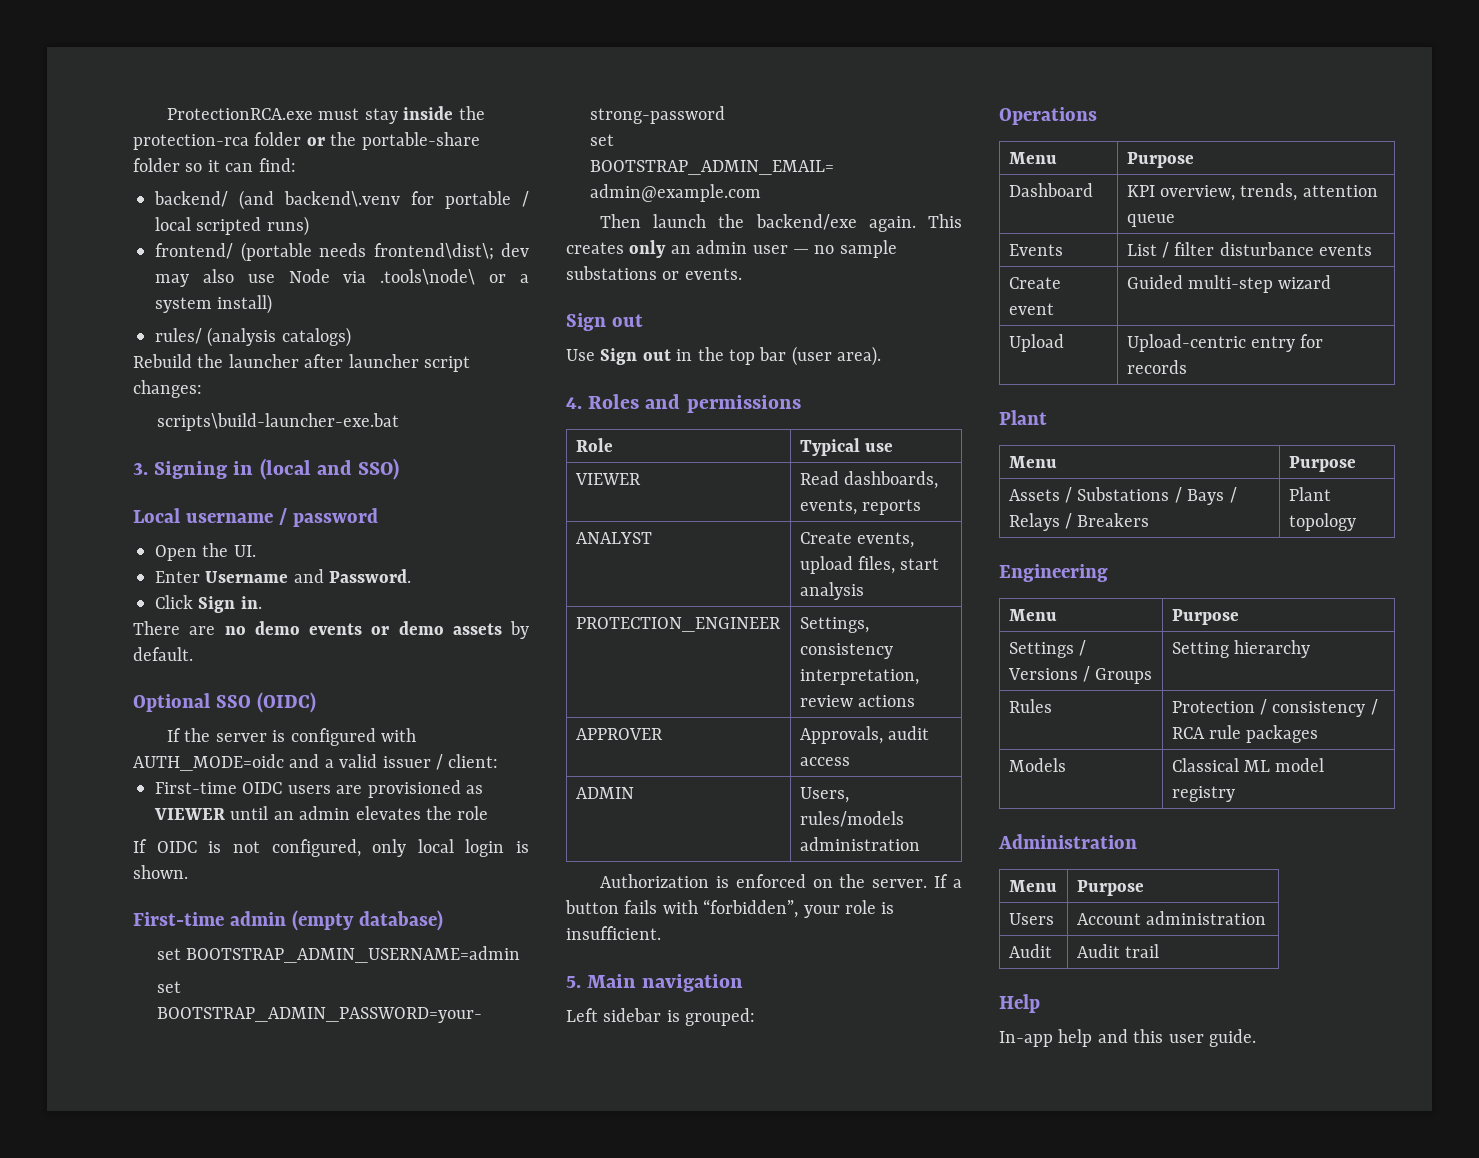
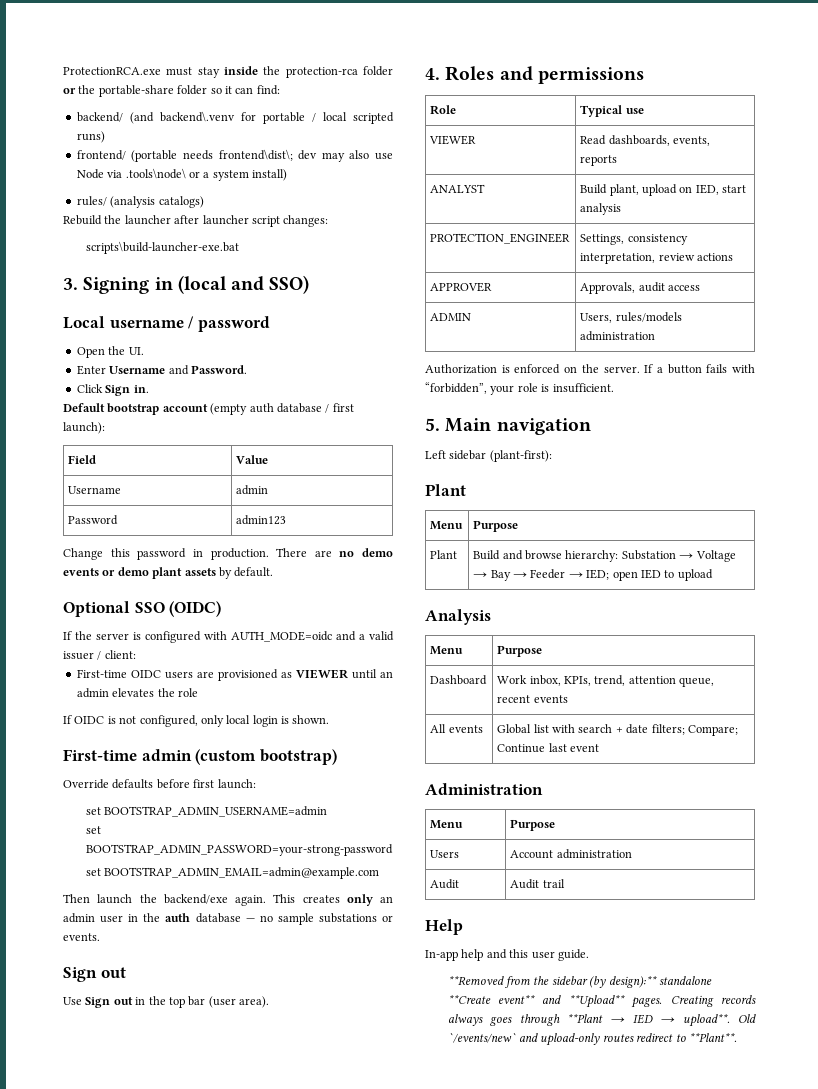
(262, 602) none -> [63,403,354,415] [63,422,105,434] [68,455,97,464] [236,455,269,464] [68,486,122,494] [236,485,269,495] [68,515,119,525] [236,515,287,525] [63,548,269,560] Default bootstrap account (empty auth database / first launch): // Field | Value // Username | admin // Password | admin123 // Change this password in production.
(444, 628) none -> [152,567,183,579] plant
[291,910,443,931] (empty database) -> [195,749,337,765] [63,779,256,789] (custom bootstrap) // Override defaults before first launch:
(788, 249) none -> [128,913,241,923] in the auth database
[799,532,915,548] [799,556,896,574] Create events, upload files, -> [580,184,719,196] Build plant, upload on IED,
[666,1008,756,1026] [999,107,1097,125] [1008,152,1057,164] [1126,152,1194,168] [1008,183,1093,197] [1126,183,1378,201] [1126,214,1175,227] [1008,244,1063,256] [1126,242,1373,258] [1008,277,1061,289] [1008,303,1054,315] [1126,275,1332,293] [1008,334,1064,352] [1126,334,1324,352] [1126,360,1187,374] [999,410,1047,425] [1008,456,1057,468] [1288,456,1356,472] [1008,487,1237,505] [1008,513,1150,531] [1288,487,1331,501] [1288,513,1356,531] [999,564,1108,582] [1008,609,1057,621] [1171,609,1239,625] [1008,640,1087,658] [1007,666,1153,684] [1171,640,1311,658] [1008,699,1052,713] [1171,699,1378,717] [1171,725,1319,743] [1008,758,1066,772] [1171,758,1325,772] [1171,786,1235,802] is grouped: // Operations // Menu | Purpose // Dashboard | KPI overview, trends, attention queue // Events | List / filter disturbance events // Create event | Guided multi-step wizard // Upload | Upload-centric entry for records // Plant // Menu | Purpose // Assets / Substations / Bays / Relays / Breakers | Plant topology // Engineering // Menu | Purpose // Settings / Versions / Groups | Setting hierarchy // Rules | Protection / consistency / RCA rule packages // Models | Classical ML model registry -> [489,450,552,462] [425,484,466,496] [430,521,464,530] [473,520,519,532] [430,550,458,559] [473,550,736,562] [473,569,713,581] [425,609,491,625] [430,646,464,655] [497,645,543,657] [430,675,488,685] [497,675,715,687] [497,695,568,703] [430,724,483,733] [497,724,738,736] [497,743,600,753] (plant-first): // Plant // Menu | Purpose // Plant | Build and browse hierarchy: Substation → Voltage → Bay → Feeder → IED; open IED to upload // Analysis // Menu | Purpose // Dashboard | Work inbox, KPIs, trend, attention queue, recent events // All events | Global list with search + date filters; Compare; Continue last event
(1256, 1038) none -> [447,976,712,988] [447,995,756,1008] [447,1014,756,1027] [447,1033,737,1046] // **Removed from the sidebar (by design):** standalone **Create event** and **Upload** pages. Creating records always goes through **Plant → IED → upload**. Old `/events/new` and upload-only routes redirect to **Plant**.

